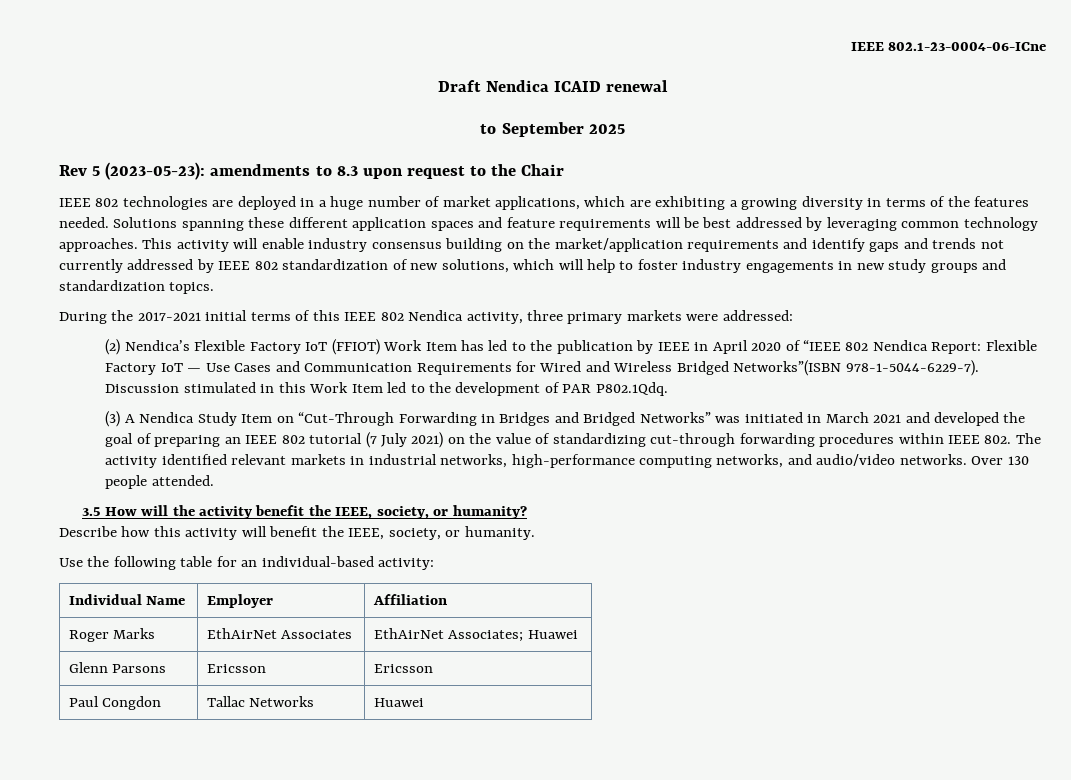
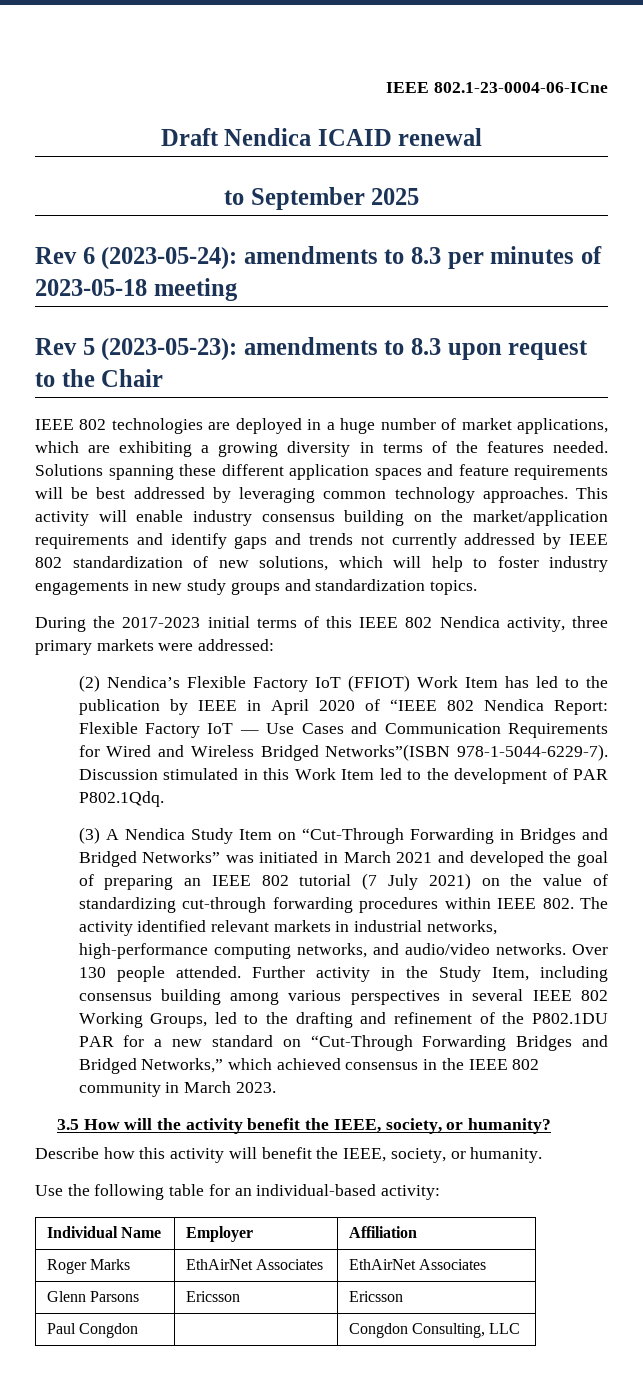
(625, 129) none -> [35,246,602,270] [35,278,238,301] // Rev 6 (2023-05-24): amendments to 8.3 per minutes of 2023-05-18 meeting
[137,312,201,321] 2017-2021 -> [122,617,201,628] 2017-2023
(214, 480) none -> [251,966,608,982] [78,989,608,1005] [78,1012,608,1028] [78,1035,609,1051] [78,1058,540,1074] [78,1081,276,1097] Further activity in the Study Item, including consensus building among various perspectives in several IEEE 802 Working Groups, led to the drafting and refinement of the P802.1DU PAR for a new standard on “Cut-Through Forwarding Bridges and Bridged Networks,” which achieved consensus in the IEEE 802 community in March 2023.
[448,630,578,642] Associates; Huawei -> [418,1259,486,1270] Associates
[206,696,315,707] [373,698,424,707] Tallac Networks | Huawei -> [348,1323,521,1338] | Congdon Consulting, LLC

